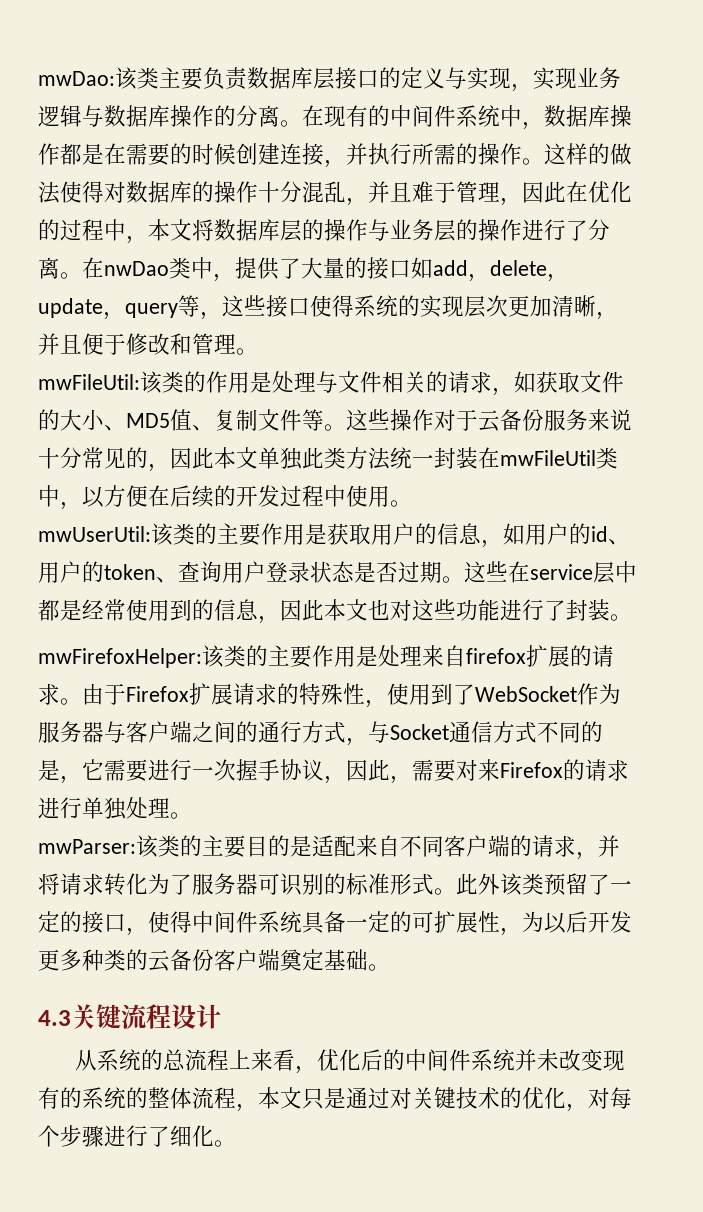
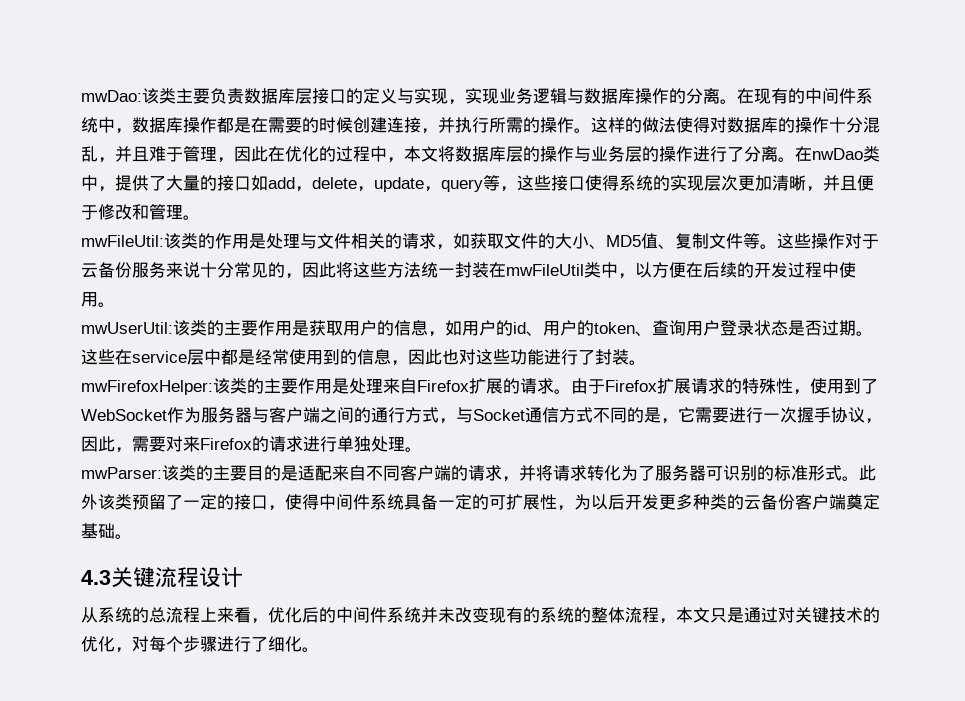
[214,447,346,470] 本文单独此类 -> [336,262,387,278] 将这些
[324,599,368,621] 本文 -> (442, 357) none
[466,648,526,664] firefox -> [417,380,469,392] Firefox

